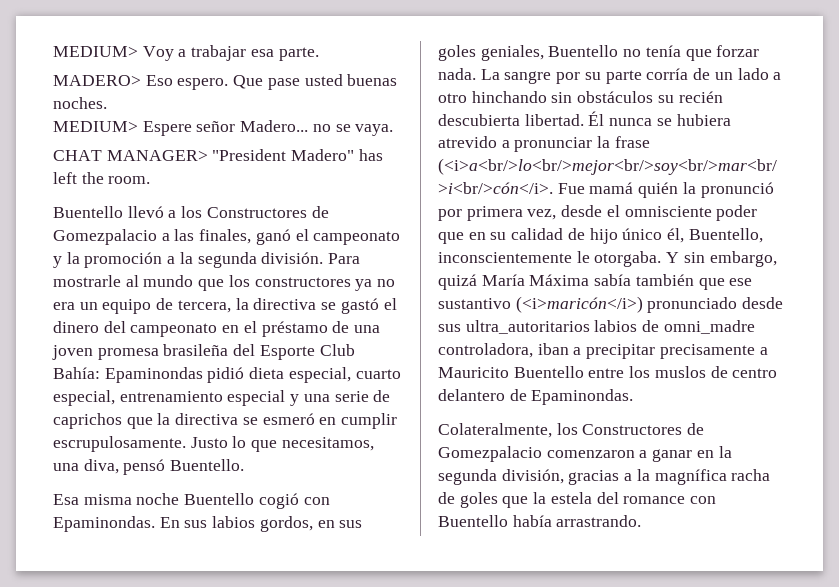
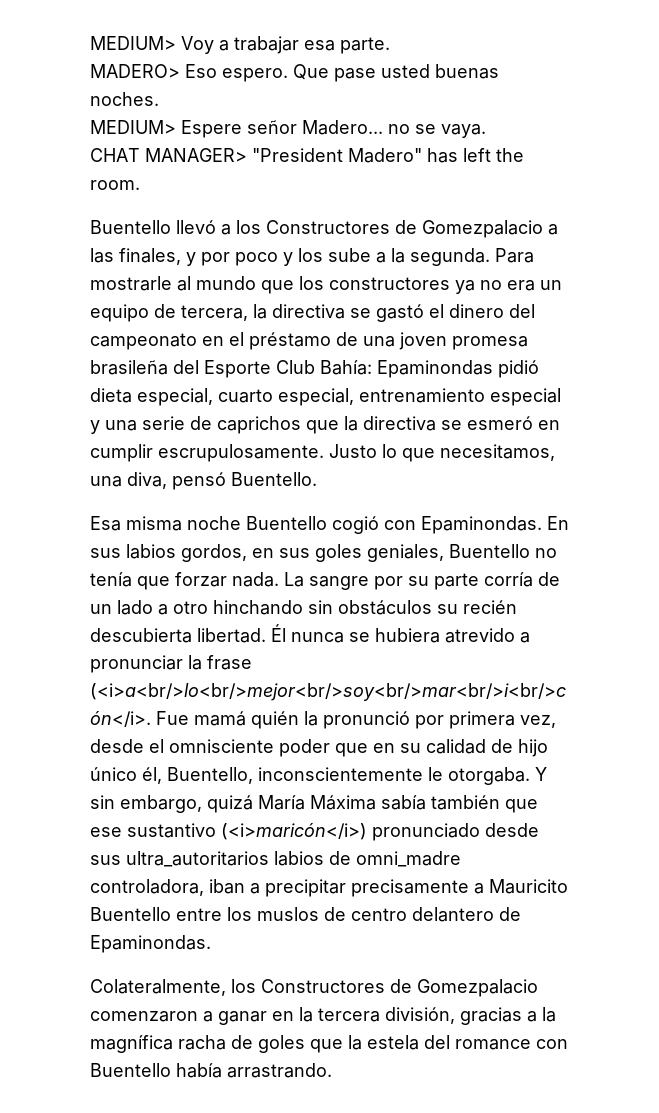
[255,229,401,245] [53,252,324,268] ganó el campeonato y la promoción a la segunda división. -> [186,248,490,266] y por poco y los sube a la segunda.
[438,469,497,485] segunda -> [318,1008,380,1022] tercera

